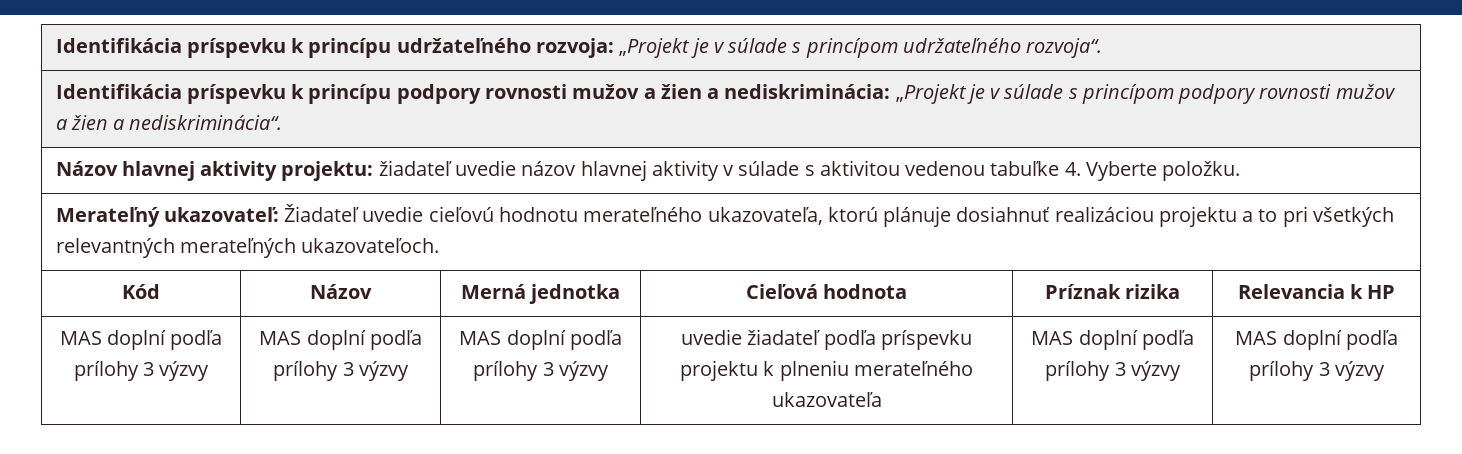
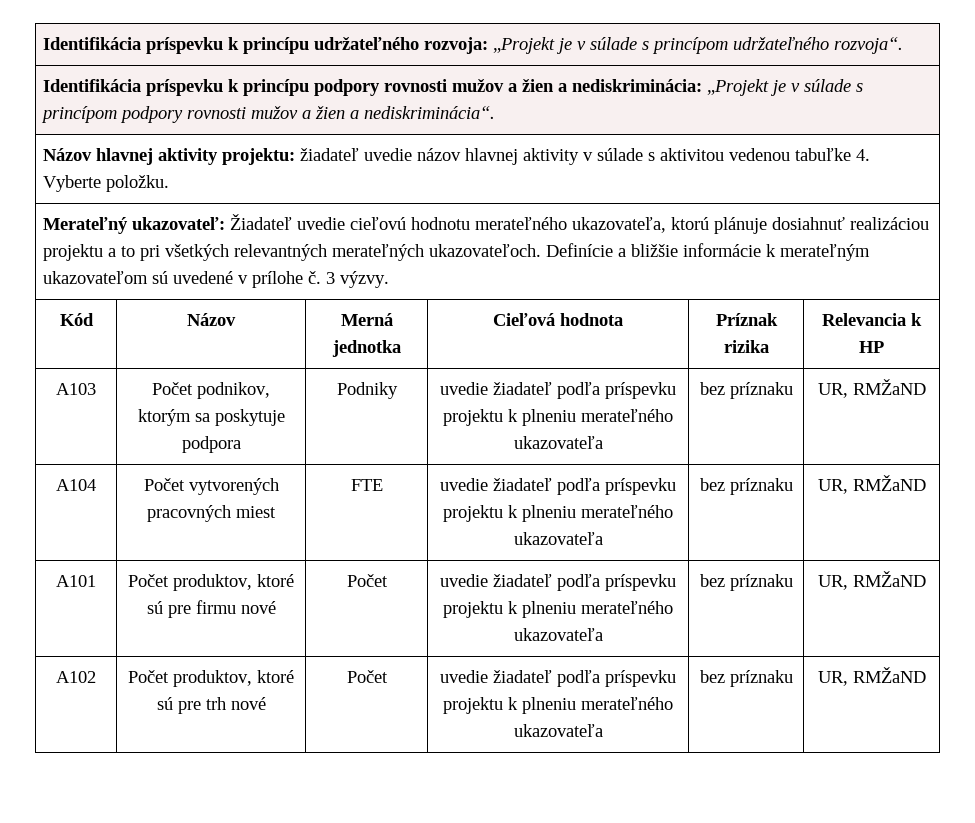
(440, 245) none -> [546,243,871,261] [43,271,390,288] Definície a bližšie informácie k merateľným ukazovateľom sú uvedené v prílohe č. 3 výzvy.
[59,330,223,350] [73,361,210,381] [259,330,422,350] [273,361,409,381] [459,330,622,350] [473,361,609,381] [681,329,972,350] [680,360,973,381] [771,392,882,407] [1031,330,1194,350] [1045,361,1181,381] [1235,330,1398,350] [1249,361,1385,381] MAS doplní podľa prílohy 3 výzvy | MAS doplní podľa prílohy 3 výzvy | MAS doplní podľa prílohy 3 výzvy | uvedie žiadateľ podľa príspevku projektu k plneniu merateľného ukazovateľa | MAS doplní podľa prílohy 3 výzvy | MAS doplní podľa prílohy 3 výzvy -> [56,383,96,395] [152,382,270,399] [137,409,285,426] [181,436,241,453] [336,382,398,399] [440,382,676,399] [443,409,673,426] [513,436,603,449] [699,382,793,399] [817,379,926,398] [56,479,96,491] [143,478,279,495] [147,505,276,522] [350,479,383,491] [440,478,676,495] [443,505,673,522] [513,532,603,545] [699,478,793,495] [817,475,926,494] [56,575,96,587] [128,574,294,591] [146,600,276,618] [346,574,388,587] [440,574,676,591] [443,601,673,618] [513,628,603,641] [699,574,793,591] [817,571,926,590] [56,671,96,683] [128,670,294,687] [156,697,266,714] [346,670,388,683] [440,670,676,687] [443,697,673,714] [513,724,603,737] [699,670,793,687] [817,667,926,686] A103 | Počet podnikov, ktorým sa poskytuje podpora | Podniky | uvedie žiadateľ podľa príspevku projektu k plneniu merateľného ukazovateľa | bez príznaku | UR, RMŽaND // A104 | Počet vytvorených pracovných miest | FTE | uvedie žiadateľ podľa príspevku projektu k plneniu merateľného ukazovateľa | bez príznaku | UR, RMŽaND // A101 | Počet produktov, ktoré sú pre firmu nové | Počet | uvedie žiadateľ podľa príspevku projektu k plneniu merateľného ukazovateľa | bez príznaku | UR, RMŽaND // A102 | Počet produktov, ktoré sú pre trh nové | Počet | uvedie žiadateľ podľa príspevku projektu k plneniu merateľného ukazovateľa | bez príznaku | UR, RMŽaND

